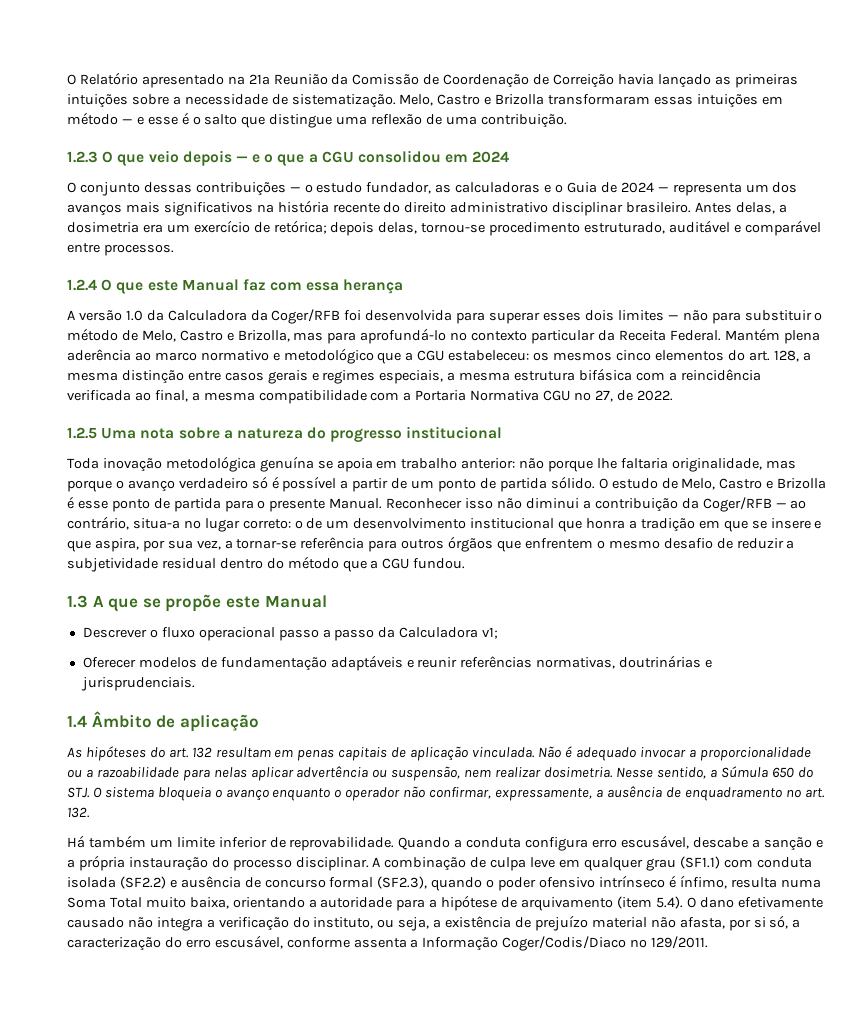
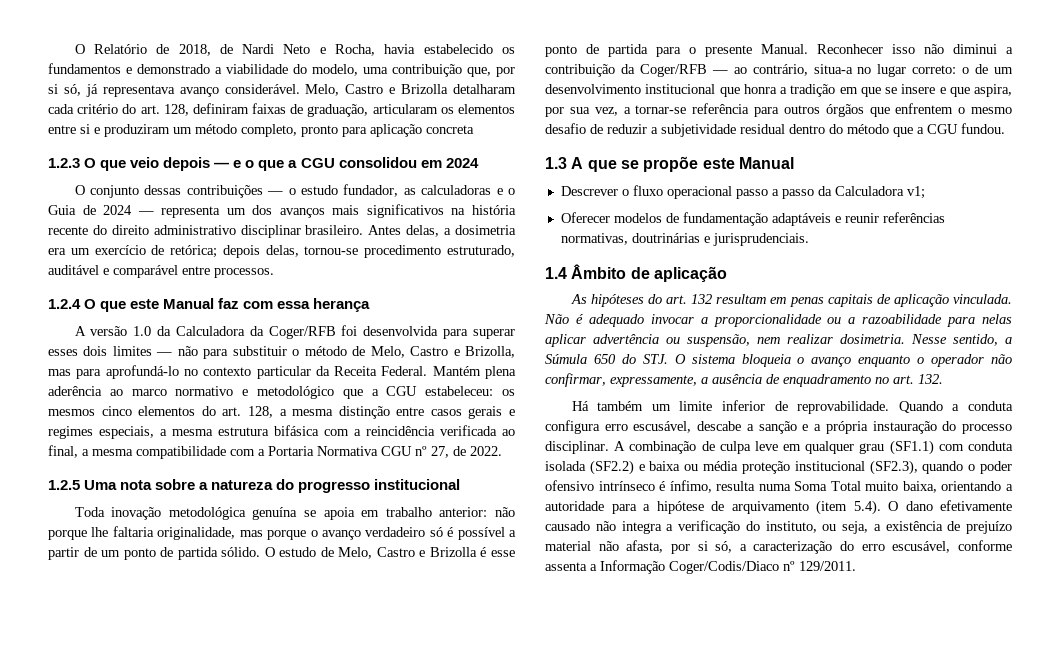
[141,74,798,88] [67,94,783,108] [67,112,567,128] apresentado na 21ª Reunião da Comissão de Coordenação de Correição havia lançado as primeiras intuições sobre a necessidade de sistematização. Melo, Castro e Brizolla transformaram essas intuições em método — e esse é o salto que distingue uma reflexão de uma contribuição. -> [156,44,515,56] [48,63,515,77] [48,84,516,97] [48,103,515,117] [48,124,474,137] de 2018, de Nardi Neto e Rocha, havia estabelecido os fundamentos e demonstrado a viabilidade do modelo, uma contribuição que, por si só, já representava avanço considerável. Melo, Castro e Brizolla detalharam cada critério do art. 128, definiram faixas de graduação, articularam os elementos entre si e produziram um método completo, pronto para aplicação concreta
[180,876,374,888] ausência de concurso formal -> [649,461,865,474] baixa ou média proteção institucional

